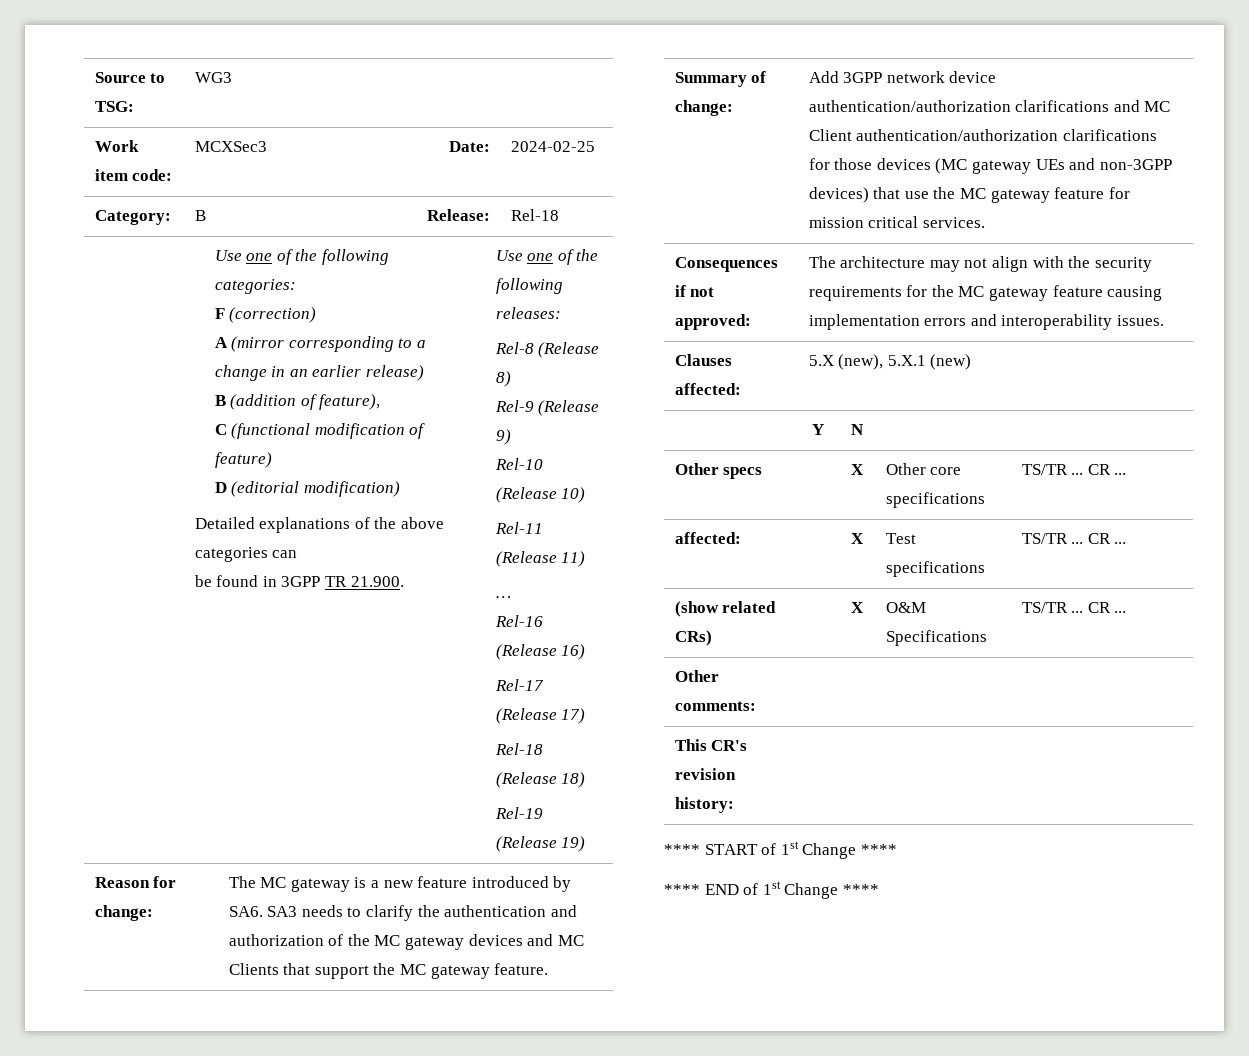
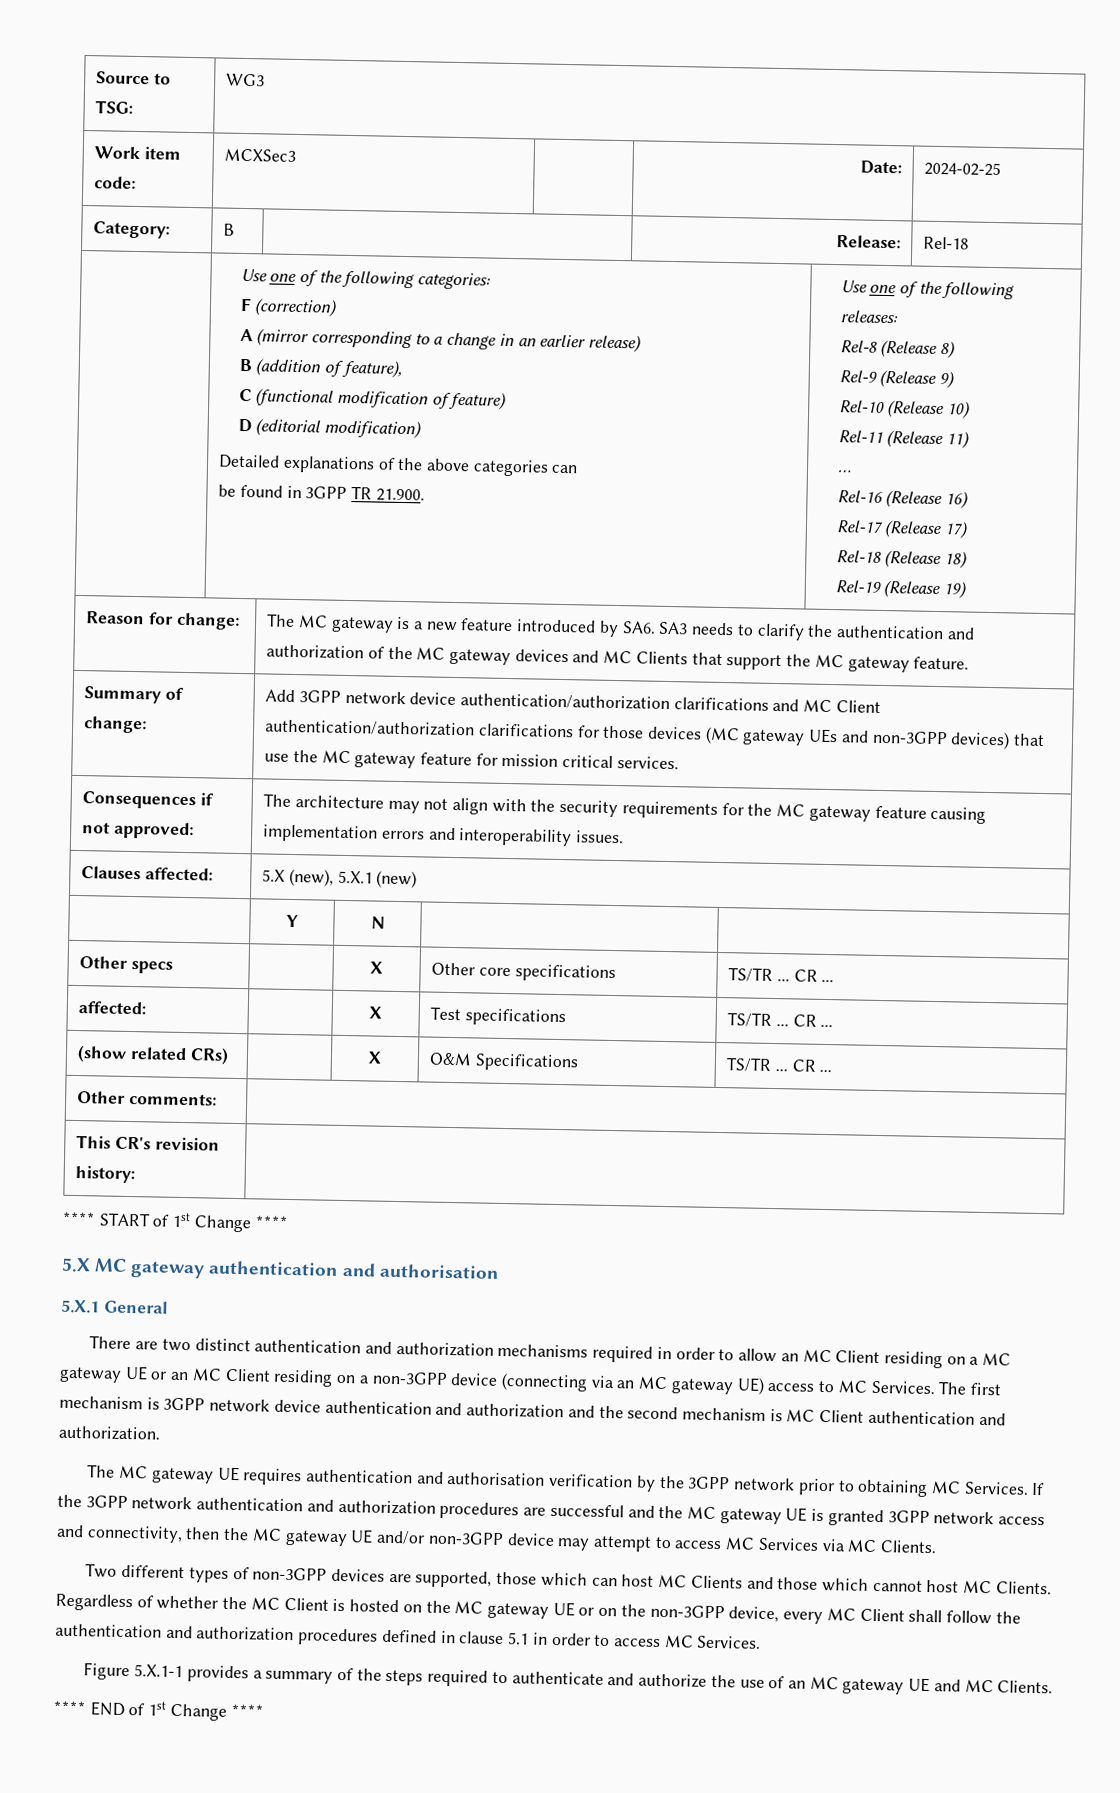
(897, 849) none -> [61,1257,499,1279] [61,1299,168,1314] [89,1335,1012,1369] [59,1365,1001,1396] [59,1395,1006,1426] [58,1425,161,1441] [87,1464,1046,1497] [57,1494,1046,1527] [56,1524,938,1554] [85,1563,1052,1595] [55,1593,1021,1625] [55,1623,762,1649] [83,1662,1054,1695] // 5.X MC gateway authentication and authorisation // 5.X.1 General // There are two distinct authentication and authorization mechanisms required in order to allow an MC Client residing on a MC gateway UE or an MC Client residing on a non-3GPP device (connecting via an MC gateway UE) access to MC Services. The first mechanism is 3GPP network device authentication and authorization and the second mechanism is MC Client authentication and authorization. // The MC gateway UE requires authentication and authorisation verification by the 3GPP network prior to obtaining MC Services. If the 3GPP network authentication and authorization procedures are successful and the MC gateway UE is granted 3GPP network access and connectivity, then the MC gateway UE and/or non-3GPP device may attempt to access MC Services via MC Clients. // Two different types of non-3GPP devices are supported, those which can host MC Clients and those which cannot host MC Clients. Regardless of whether the MC Client is hosted on the MC gateway UE or on the non-3GPP device, every MC Client shall follow the authentication and authorization procedures defined in clause 5.1 in order to access MC Services. // Figure 5.X.1-1 provides a summary of the steps required to authenticate and authorize the use of an MC gateway UE and MC Clients.

